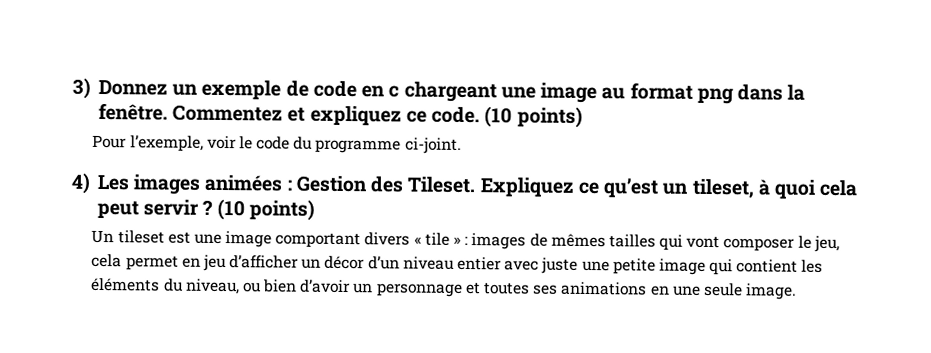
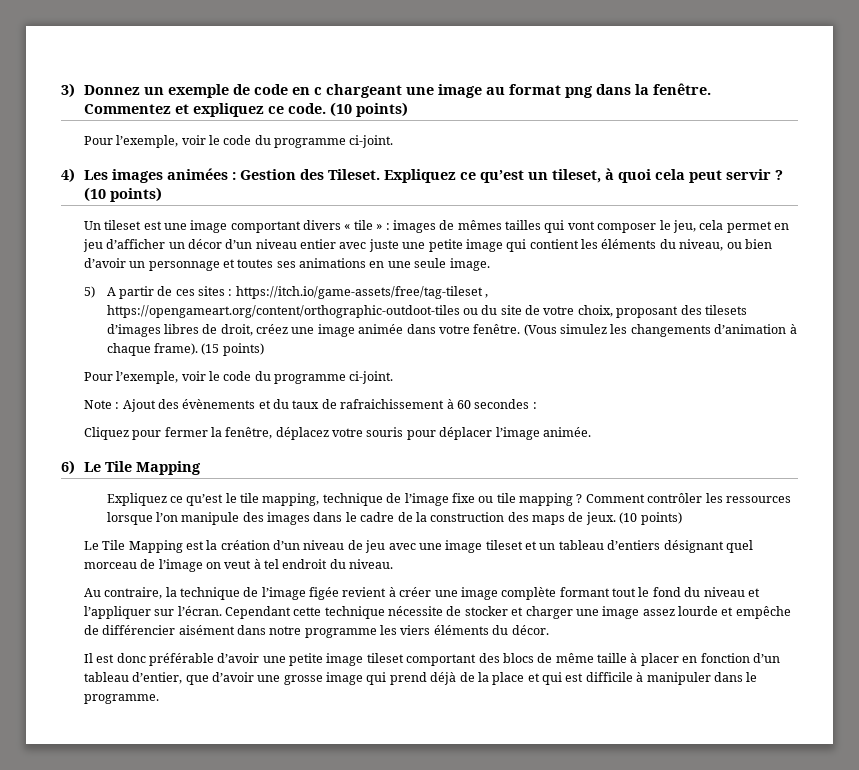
(798, 291) none -> [83,286,489,299] [106,305,747,318] [106,324,797,337] [106,343,264,356] [83,371,394,384] [83,399,537,412] [83,427,591,440] [61,460,201,475] [106,493,791,506] [106,512,682,525] [83,540,753,553] [83,559,394,572] [83,587,760,600] [83,606,791,619] [83,625,549,638] [83,653,780,666] [83,672,758,685] [83,694,159,704] // 5) A partir de ces sites : https://itch.io/game-assets/free/tag-tileset , https://opengameart.org/content/orthographic-outdoot-tiles ou du site de votre choix, proposant des tilesets d’images libres de droit, créez une image animée dans votre fenêtre. (Vous simulez les changements d’animation à chaque frame). (15 points) // Pour l’exemple, voir le code du programme ci-joint. // Note : Ajout des évènements et du taux de rafraichissement à 60 secondes : // Cliquez pour fermer la fenêtre, déplacez votre souris pour déplacer l’image animée. // 6) Le Tile Mapping // Expliquez ce qu’est le tile mapping, technique de l’image fixe ou tile mapping ? Comment contrôler les ressources lorsque l’on manipule des images dans le cadre de la construction des maps de jeux. (10 points) // Le Tile Mapping est la création d’un niveau de jeu avec une image tileset et un tableau d’entiers désignant quel morceau de l’image on veut à tel endroit du niveau. // Au contraire, la technique de l’image figée revient à créer une image complète formant tout le fond du niveau et l’appliquer sur l’écran. Cependant cette technique nécessite de stocker et charger une image assez lourde et empêche de différencier aisément dans notre programme les viers éléments du décor. // Il est donc préférable d’avoir une petite image tileset comportant des blocs de même taille à placer en fonction d’un tableau d’entier, que d’avoir une grosse image qui prend déjà de la place et qui est difficile à manipuler dans le programme.

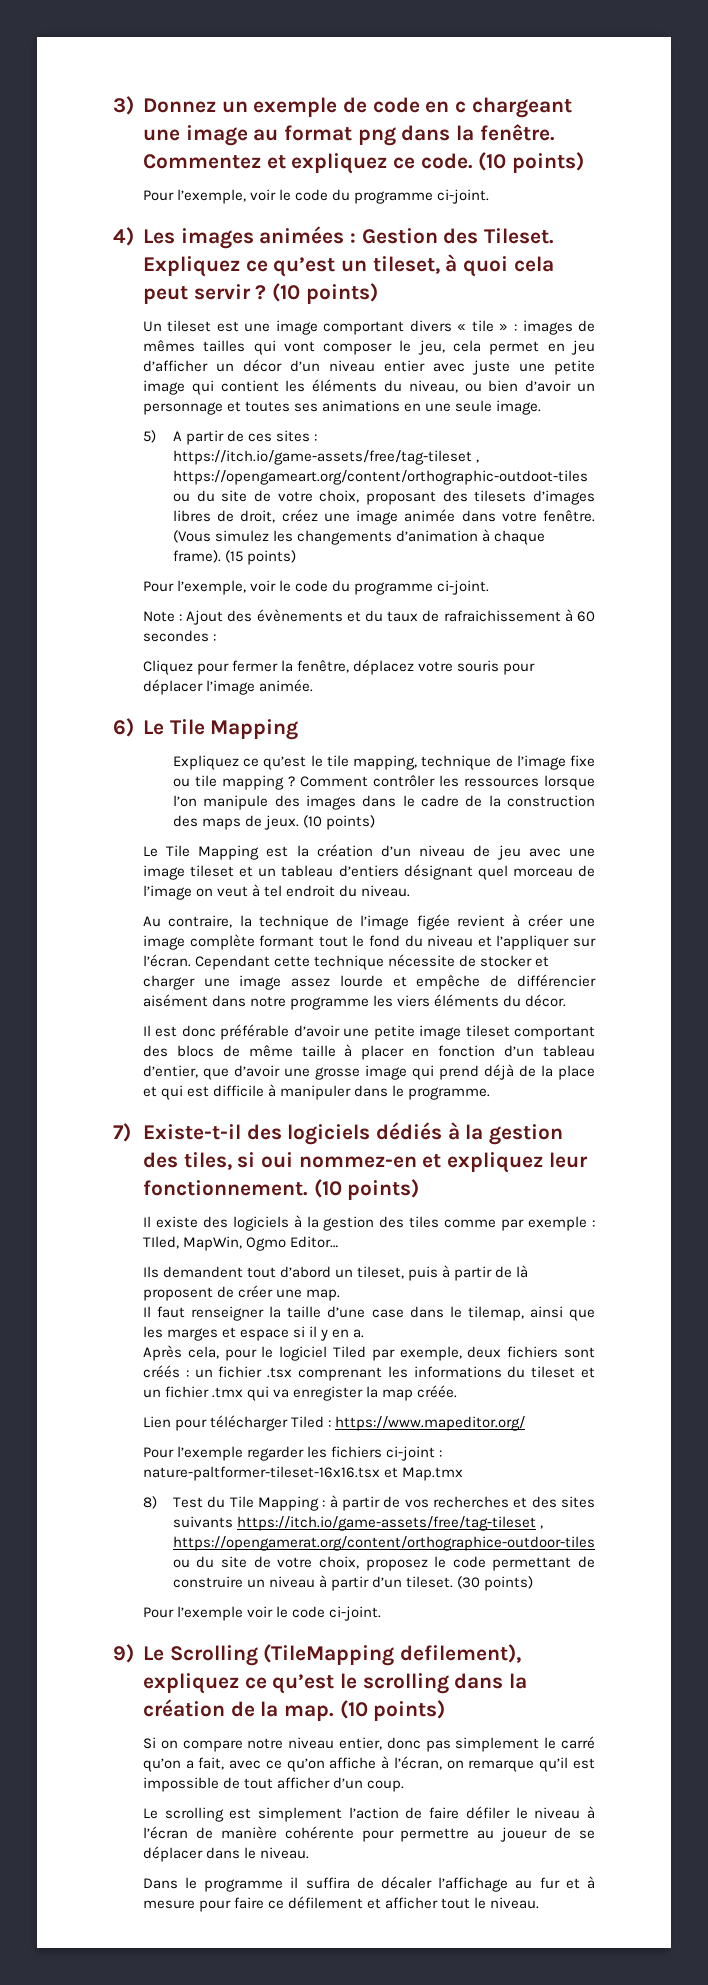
(159, 699) none -> [113,1122,563,1145] [142,1152,588,1173] [142,1179,420,1200] [142,1215,595,1231] [142,1236,339,1251] [142,1265,529,1281] [142,1285,341,1301] [142,1306,595,1321] [142,1326,365,1341] [142,1345,595,1361] [142,1365,595,1381] [142,1385,458,1401] [142,1415,526,1431] [142,1446,443,1461] [142,1466,464,1481] [142,1495,595,1511] [172,1516,543,1531] [172,1536,595,1551] [172,1556,596,1571] [172,1575,534,1591] [142,1606,382,1621] [113,1644,521,1666] [142,1673,527,1694] [142,1699,446,1721] [142,1736,595,1752] [142,1756,596,1772] [142,1777,405,1792] [142,1806,596,1822] [142,1826,595,1842] [142,1846,310,1862] [142,1876,595,1892] [142,1896,540,1912] // 7) Existe-t-il des logiciels dédiés à la gestion des tiles, si oui nommez-en et expliquez leur fonctionnement. (10 points) // Il existe des logiciels à la gestion des tiles comme par exemple : TIled, MapWin, Ogmo Editor… // Ils demandent tout d’abord un tileset, puis à partir de là proposent de créer une map. // Il faut renseigner la taille d’une case dans le tilemap, ainsi que les marges et espace si il y en a. // Après cela, pour le logiciel Tiled par exemple, deux fichiers sont créés : un fichier .tsx comprenant les informations du tileset et un fichier .tmx qui va enregister la map créée. // Lien pour télécharger Tiled : https://www.mapeditor.org/ // Pour l’exemple regarder les fichiers ci-joint : nature-paltformer-tileset-16x16.tsx et Map.tmx // 8) Test du Tile Mapping : à partir de vos recherches et des sites suivants https://itch.io/game-assets/free/tag-tileset , https://opengamerat.org/content/orthographice-outdoor-tiles ou du site de votre choix, proposez le code permettant de construire un niveau à partir d’un tileset. (30 points) // Pour l’exemple voir le code ci-joint. // 9) Le Scrolling (TileMapping defilement), expliquez ce qu’est le scrolling dans la création de la map. (10 points) // Si on compare notre niveau entier, donc pas simplement le carré qu’on a fait, avec ce qu’on affiche à l’écran, on remarque qu’il est impossible de tout afficher d’un coup. // Le scrolling est simplement l’action de faire défiler le niveau à l’écran de manière cohérente pour permettre au joueur de se déplacer dans le niveau. // Dans le programme il suffira de décaler l’affichage au fur et à mesure pour faire ce défilement et afficher tout le niveau.

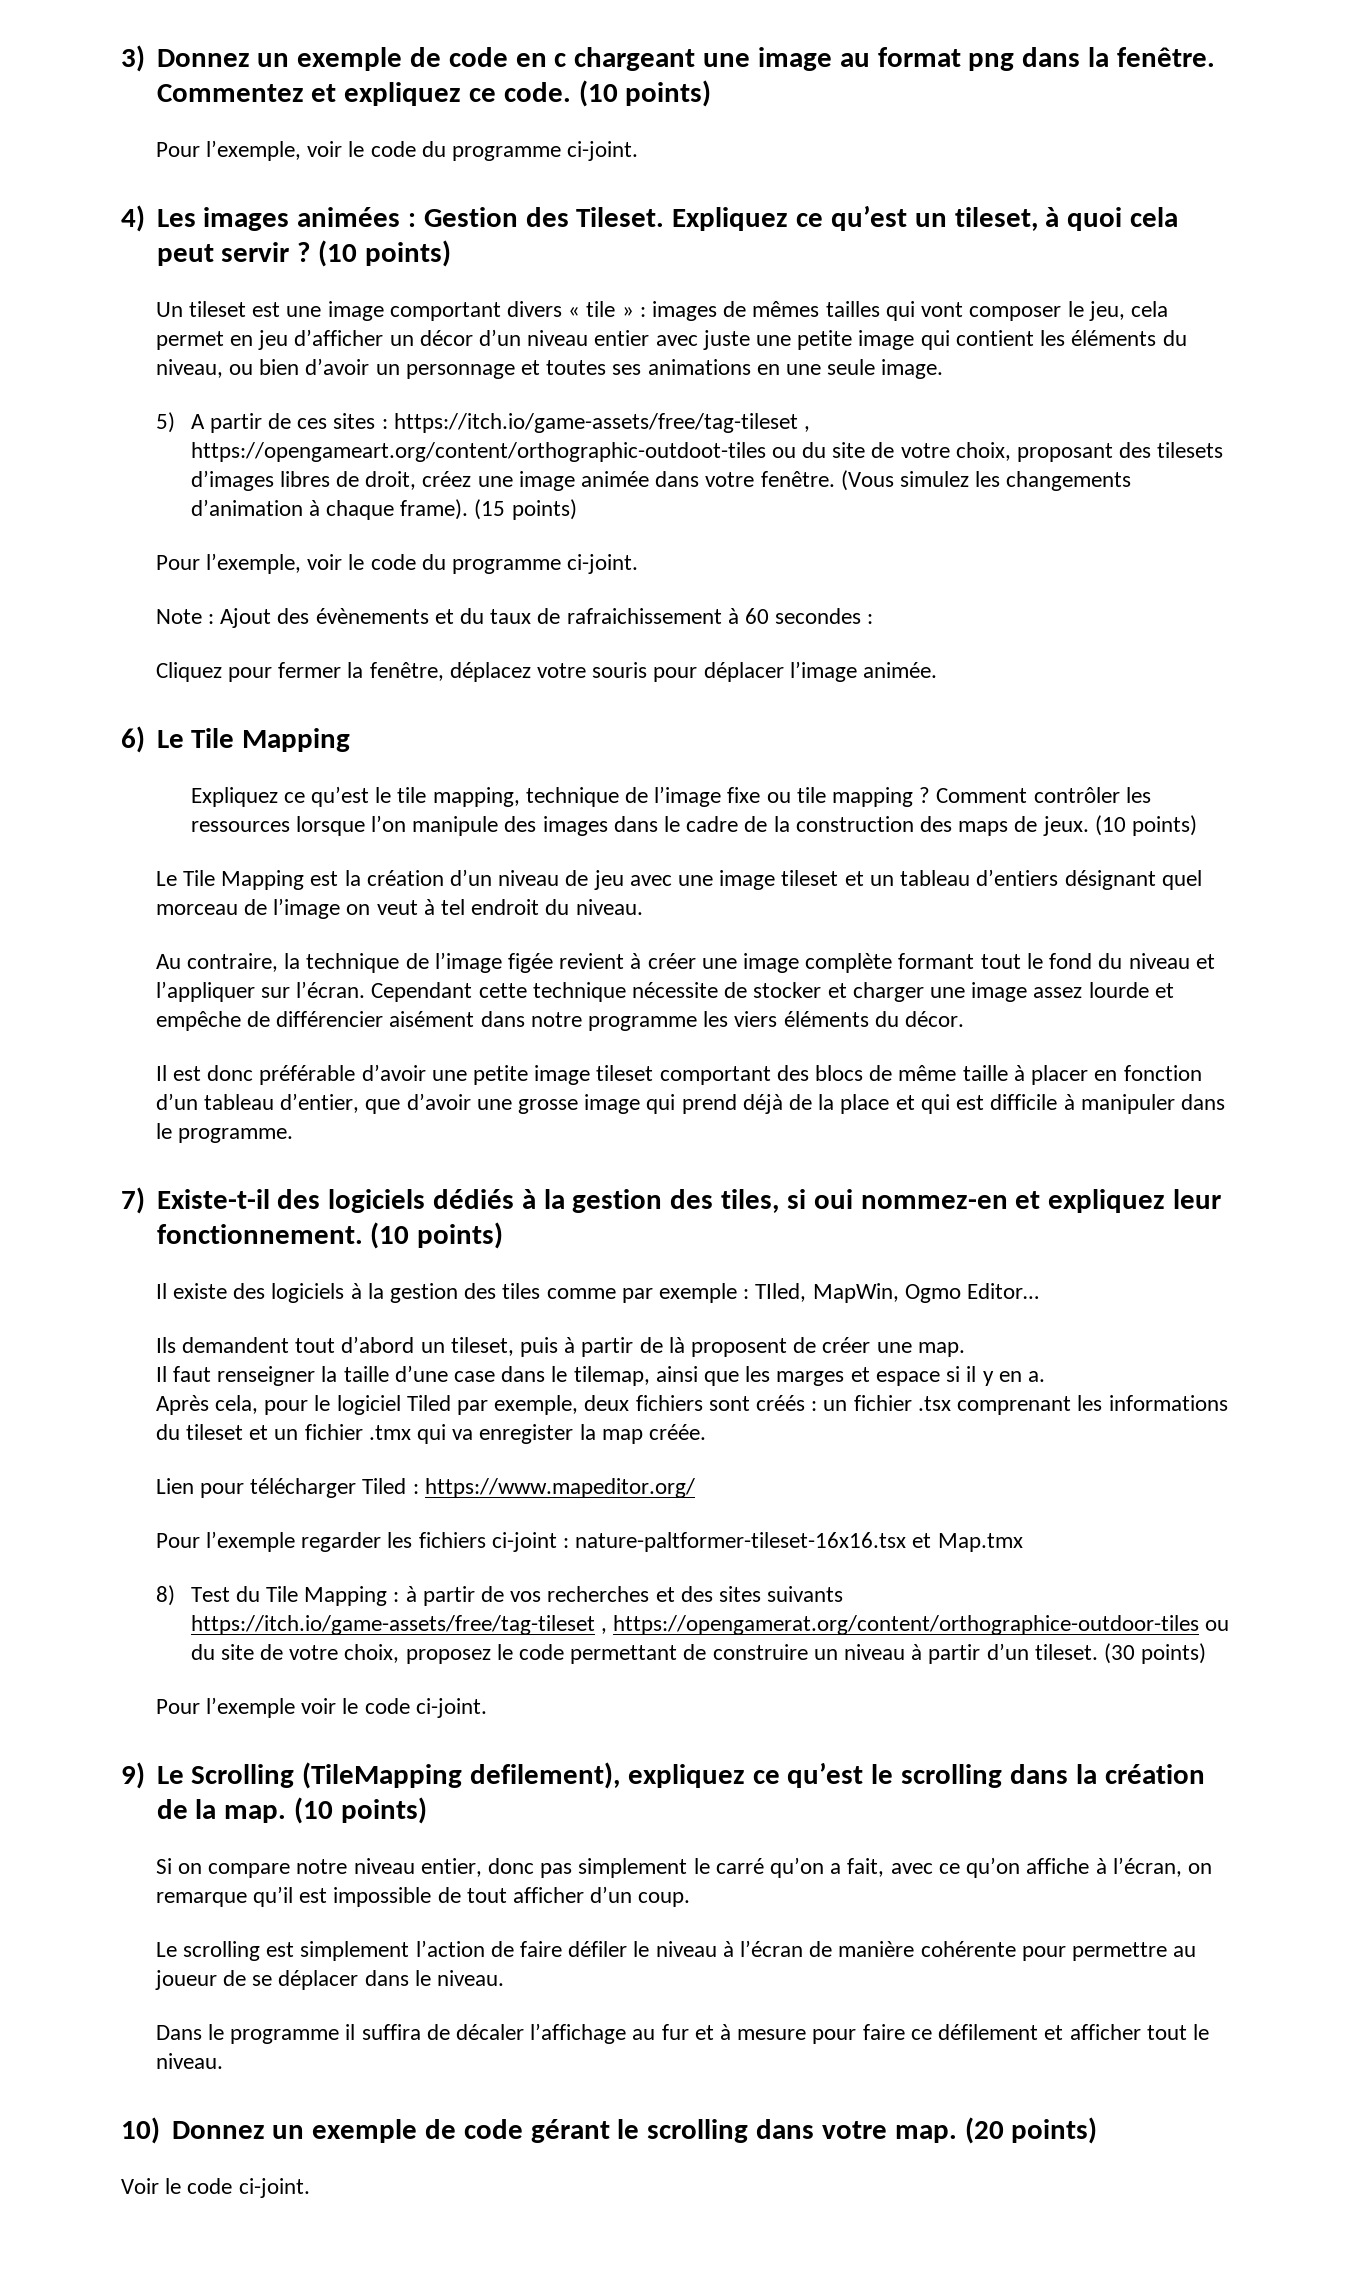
(540, 1903) none -> [121,2117,1098,2144] [121,2178,310,2198] // 10) Donnez un exemple de code gérant le scrolling dans votre map. (20 points) // Voir le code ci-joint.

